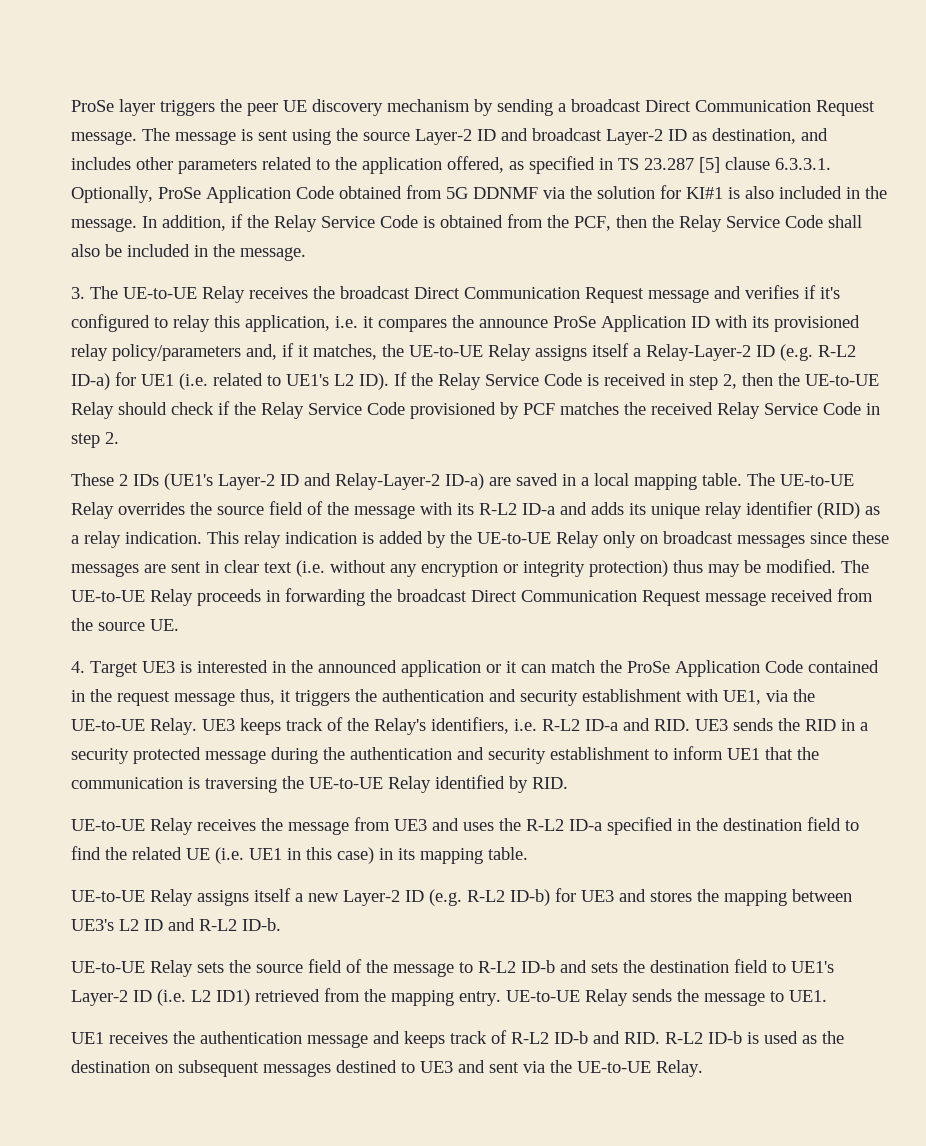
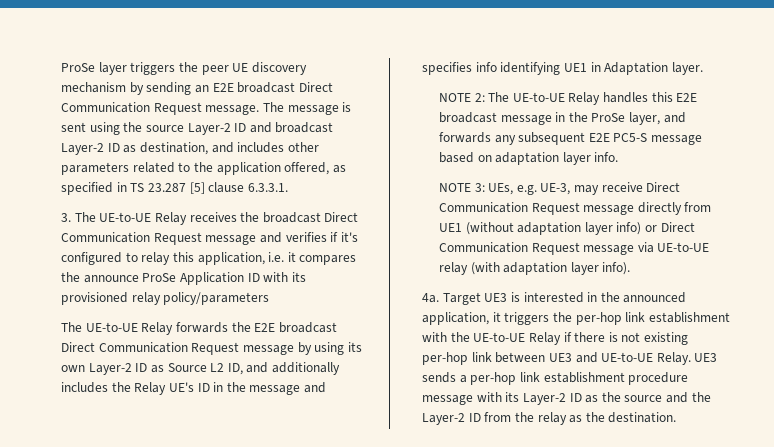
[557,103,566,112] a -> [194,83,234,93] an E2E
[70,185,887,203] [70,214,862,232] [70,244,306,261] Optionally, ProSe Application Code obtained from 5G DDNMF via the solution for KI#1 is also included in the message. In addition, if the Relay Service Code is obtained from the PCF, then the Relay Service Code shall also be included in the message. -> (288, 187) none
[245,343,856,361] [70,372,879,390] [70,401,880,419] [70,432,119,448] [70,473,854,490] [70,501,880,519] [70,531,889,548] [70,559,869,577] [70,588,873,606] [70,618,179,631] [70,661,85,673] and, if it matches, the UE-to-UE Relay assigns itself a Relay-Layer-2 ID (e.g. R-L2 ID-a) for UE1 (i.e. related to UE1's L2 ID). If the Relay Service Code is received in step 2, then the UE-to-UE Relay should check if the Relay Service Code provisioned by PCF matches the received Relay Service Code in step 2. // These 2 IDs (UE1's Layer-2 ID and Relay-Layer-2 ID-a) are saved in a local mapping table. The UE-to-UE Relay overrides the source field of the message with its R-L2 ID-a and adds its unique relay identifier (RID) as a relay indication. This relay indication is added by the UE-to-UE Relay only on broadcast messages since these messages are sent in clear text (i.e. without any encryption or integrity protection) thus may be modified. The UE-to-UE Relay proceeds in forwarding the broadcast Direct Communication Request message received from the source UE. // 4. -> [60,322,337,335] [60,342,362,355] [60,362,341,375] [60,382,327,395] [421,62,703,75] [438,92,698,105] [438,112,686,125] [438,132,703,145] [438,152,619,165] [438,182,681,195] [438,202,712,215] [438,222,695,235] [438,242,710,255] [438,262,631,275] [421,293,439,303] // The UE-to-UE Relay forwards the E2E broadcast Direct Communication Request message by using its own Layer-2 ID as Source L2 ID, and additionally includes the Relay UE's ID in the message and specifies info identifying UE1 in Adaptation layer. // NOTE 2: The UE-to-UE Relay handles this E2E broadcast message in the ProSe layer, and forwards any subsequent E2E PC5-S message based on adaptation layer info. // NOTE 3: UEs, e.g. UE-3, may receive Direct Communication Request message directly from UE1 (without adaptation layer info) or Direct Communication Request message via UE-to-UE relay (with adaptation layer info). // 4a.
[400,660,879,677] [70,689,815,706] [70,717,868,735] [70,746,819,764] [70,775,568,793] [70,817,859,835] [70,846,528,864] [70,888,852,906] [70,918,281,931] [70,959,834,977] [70,988,827,1006] [70,1030,844,1048] [70,1060,703,1077] application or it can match the ProSe Application Code contained in the request message thus, it triggers the authentication and security establishment with UE1, via the UE-to-UE Relay. UE3 keeps track of the Relay's identifiers, i.e. R-L2 ID-a and RID. UE3 sends the RID in a security protected message during the authentication and security establishment to inform UE1 that the communication is traversing the UE-to-UE Relay identified by RID. // UE-to-UE Relay receives the message from UE3 and uses the R-L2 ID-a specified in the destination field to find the related UE (i.e. UE1 in this case) in its mapping table. // UE-to-UE Relay assigns itself a new Layer-2 ID (e.g. R-L2 ID-b) for UE3 and stores the mapping between UE3's L2 ID and R-L2 ID-b. // UE-to-UE Relay sets the source field of the message to R-L2 ID-b and sets the destination field to UE1's Layer-2 ID (i.e. L2 ID1) retrieved from the mapping entry. UE-to-UE Relay sends the message to UE1. // UE1 receives the authentication message and keeps track of R-L2 ID-b and RID. R-L2 ID-b is used as the destination on subsequent messages destined to UE3 and sent via the UE-to-UE Relay. -> [421,312,730,325] [421,332,689,345] [421,352,718,365] [421,372,689,385] [421,392,711,405] [421,412,677,425] application, it triggers the per-hop link establishment with the UE-to-UE Relay if there is not existing per-hop link between UE3 and UE-to-UE Relay. UE3 sends a per-hop link establishment procedure message with its Layer-2 ID as the source and the Layer-2 ID from the relay as the destination.

